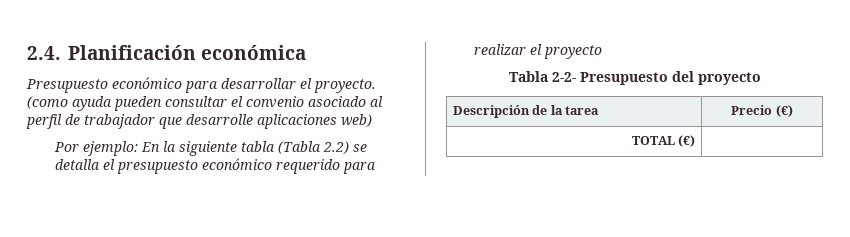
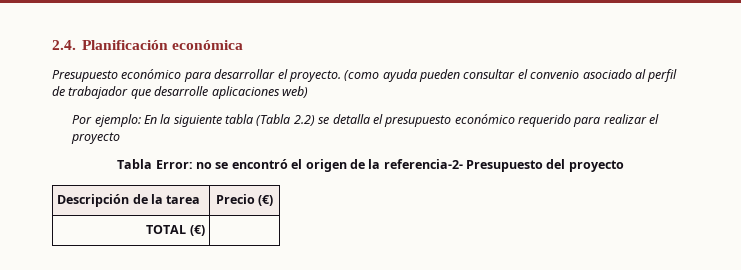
[551,72,576,82] 2-2- -> [155,159,463,172] Error: no se encontró el origen de la referencia-2-

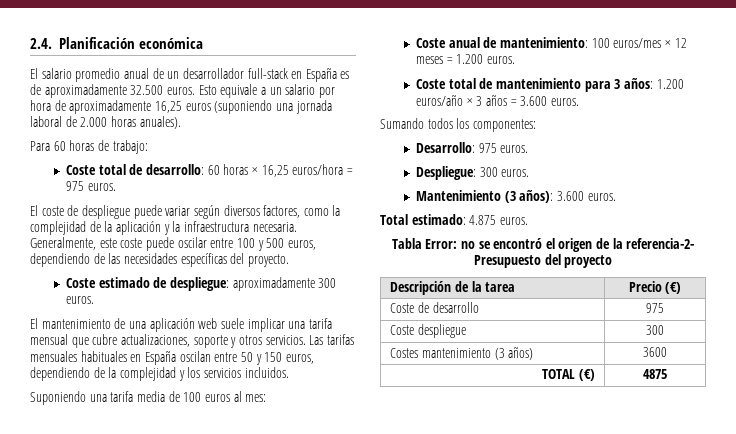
[52,69,678,82] [52,86,308,99] [72,114,660,127] [71,132,121,144] Presupuesto económico para desarrollar el proyecto. (como ayuda pueden consultar el convenio asociado al perfil de trabajador que desarrolle aplicaciones web) // Por ejemplo: En la siguiente tabla (Tabla 2.2) se detalla el presupuesto económico requerido para realizar el proyecto -> [30,67,350,82] [30,84,335,98] [30,100,332,114] [30,116,181,129] [30,140,148,154] [66,164,353,177] [66,181,116,191] [30,205,341,219] [30,221,297,235] [30,237,316,251] [30,253,289,267] [66,277,337,291] [66,296,95,304] [30,318,332,332] [30,334,354,348] [30,350,314,365] [30,367,289,381] [30,391,267,405] [416,37,687,48] [416,54,515,64] [416,78,684,92] [416,94,579,106] [380,118,536,132] [416,142,529,153] [416,166,530,180] [416,190,616,203] [380,214,528,225] El salario promedio anual de un desarrollador full-stack en España es de aproximadamente 32.500 euros. Esto equivale a un salario por hora de aproximadamente 16,25 euros (suponiendo una jornada laboral de 2.000 horas anuales). // Para 60 horas de trabajo: // Coste total de desarrollo: 60 horas × 16,25 euros/hora = 975 euros. // El coste de despliegue puede variar según diversos factores, como la complejidad de la aplicación y la infraestructura necesaria. Generalmente, este coste puede oscilar entre 100 y 500 euros, dependiendo de las necesidades específicas del proyecto. // Coste estimado de despliegue: aproximadamente 300 euros. // El mantenimiento de una aplicación web suele implicar una tarifa mensual que cubre actualizaciones, soporte y otros servicios. Las tarifas mensuales habituales en España oscilan entre 50 y 150 euros, dependiendo de la complejidad y los servicios incluidos. // Suponiendo una tarifa media de 100 euros al mes: // Coste anual de mantenimiento: 100 euros/mes × 12 meses = 1.200 euros. // Coste total de mantenimiento para 3 años: 1.200 euros/año × 3 años = 3.600 euros. // Sumando todos los componentes: // Desarrollo: 975 euros. // Despliegue: 300 euros. // Mantenimiento (3 años): 3.600 euros. // Total estimado: 4.875 euros.
(274, 200) none -> [390,302,479,313] [646,303,664,313] [390,324,466,338] [646,325,664,335] [390,346,534,360] [643,347,667,357] // Coste de desarrollo | 975 // Coste despliegue | 300 // Costes mantenimiento (3 años) | 3600
(205, 230) none -> [643,369,667,379] 4875

